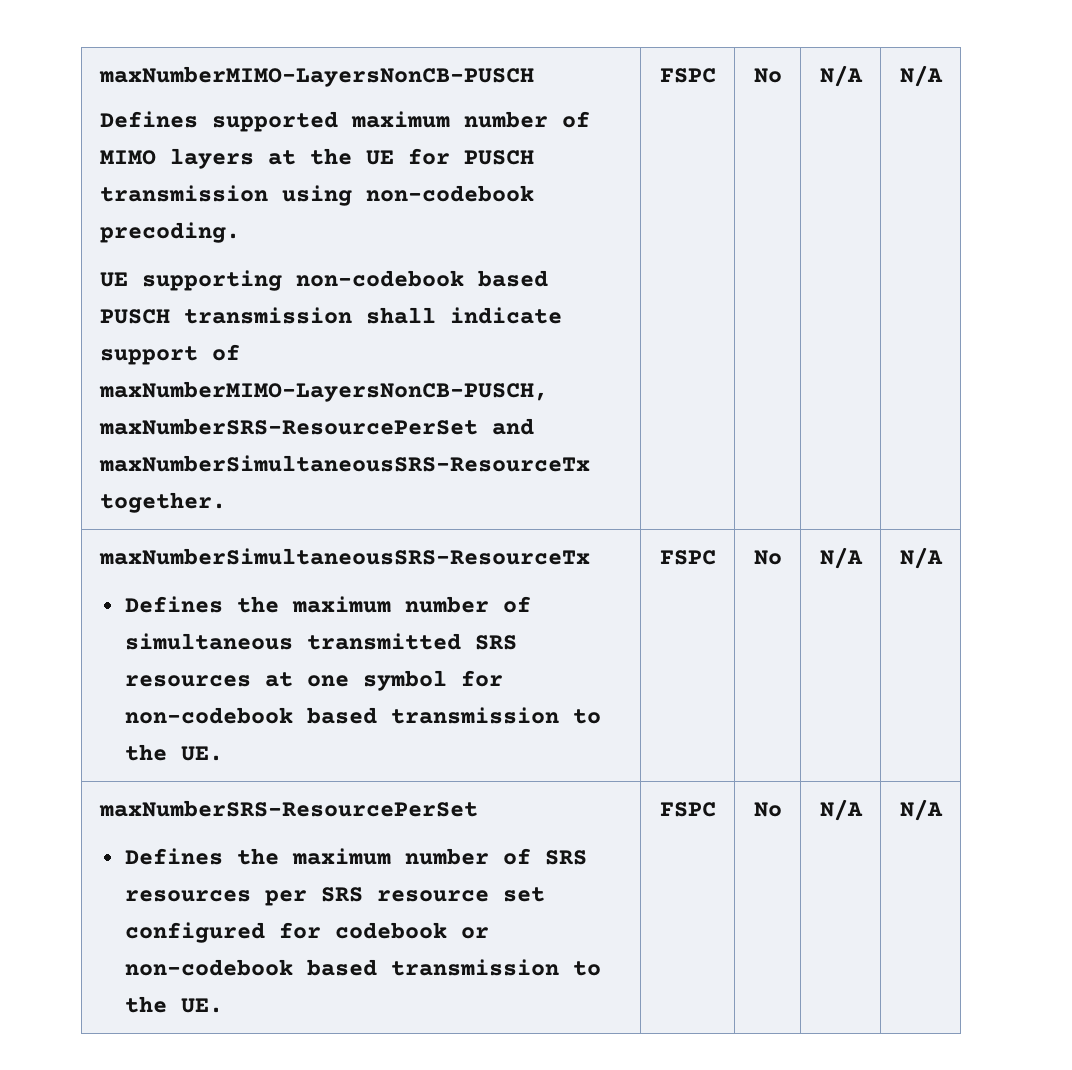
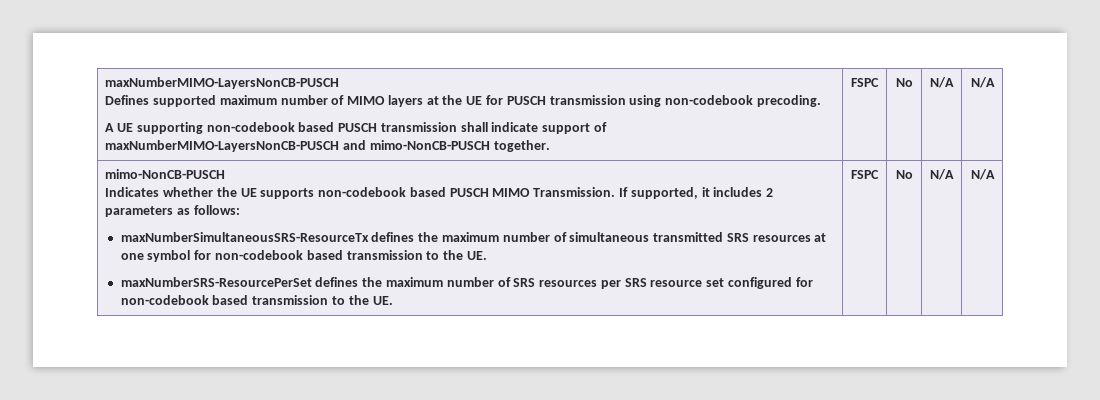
(240, 232) none -> [105,123,115,132] A
[98,381,548,402] [98,418,534,435] [98,455,590,472] maxNumberMIMO-LayersNonCB-PUSCH, maxNumberSRS-ResourcePerSet and maxNumberSimultaneousSRS-ResourceTx -> [105,140,490,152] maxNumberMIMO-LayersNonCB-PUSCH and mimo-NonCB-PUSCH
[98,548,590,565] [125,596,224,613] maxNumberSimultaneousSRS-ResourceTx // Defines -> [105,169,226,179] [105,187,774,199] [105,205,240,217] [120,232,415,242] mimo-NonCB-PUSCH // Indicates whether the UE supports non-codebook based PUSCH MIMO Transmission. If supported, it includes 2 parameters as follows: // maxNumberSimultaneousSRS-ResourceTx defines
[659,550,716,565] [753,550,782,565] [819,547,863,569] [899,547,943,569] [98,800,478,817] [125,848,224,865] | FSPC | No | N/A | N/A // maxNumberSRS-ResourcePerSet // Defines -> [120,277,359,287] // maxNumberSRS-ResourcePerSet defines
[335,922,490,939] codebook or -> (813, 282) none

